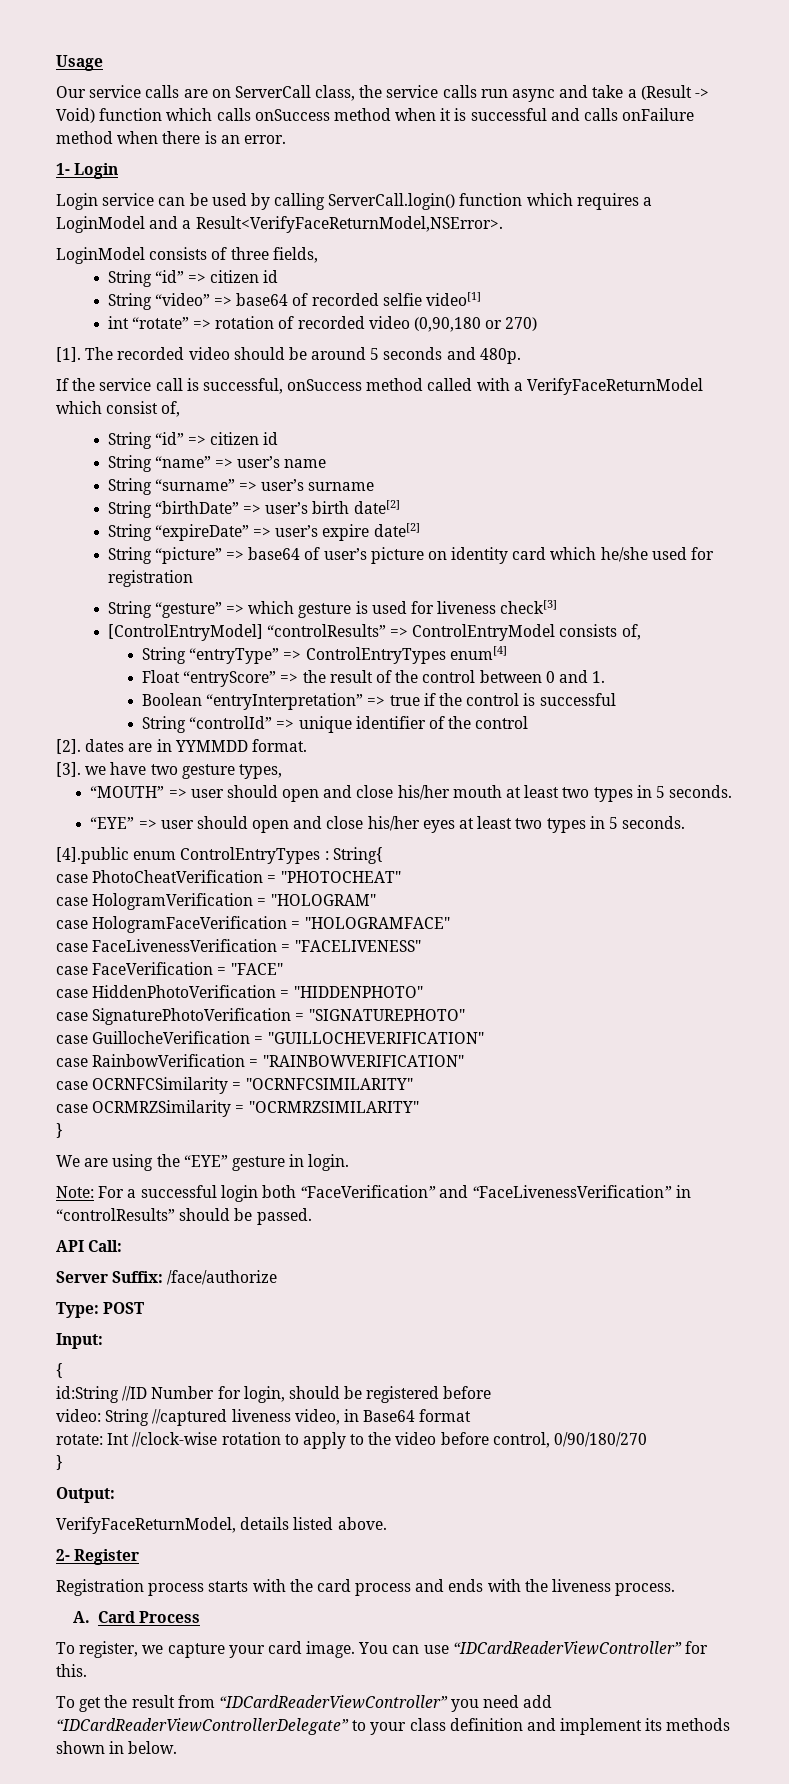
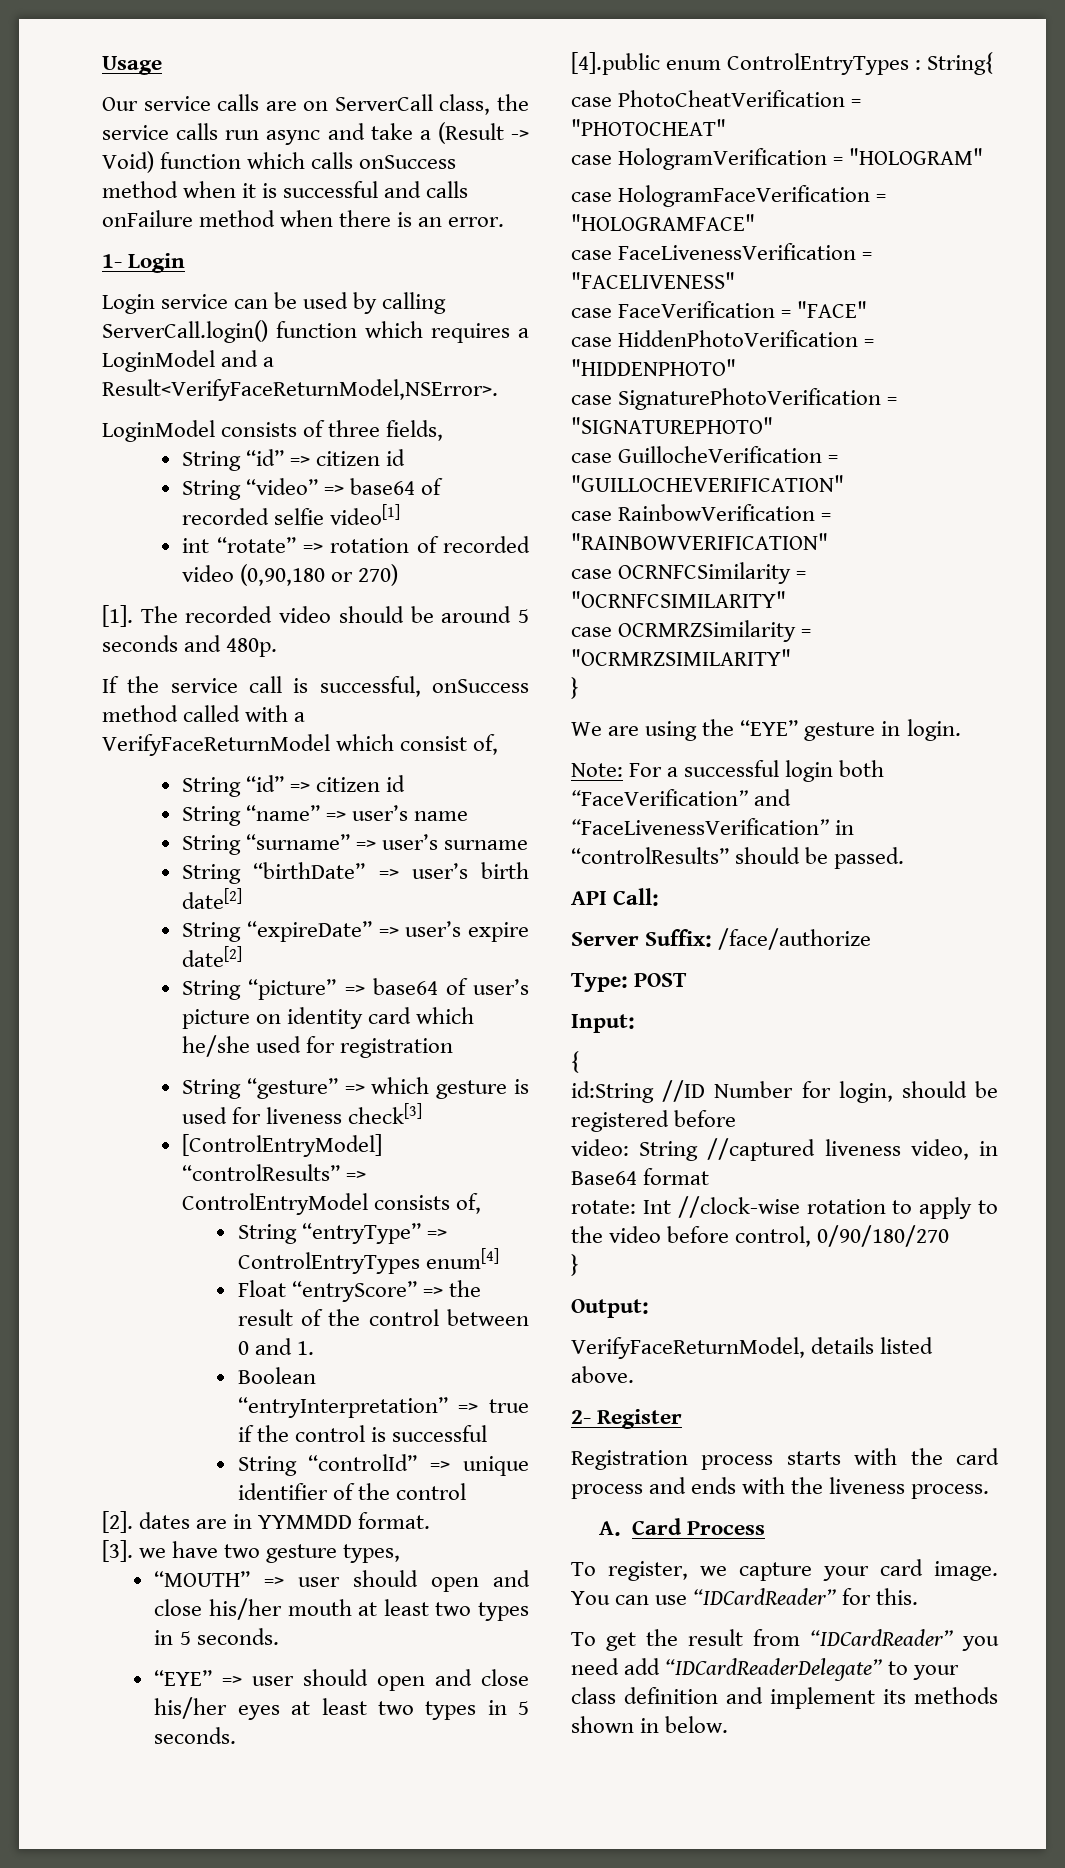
[452,1641,682,1655] “IDCardReaderViewController” -> [693,1588,837,1605] “IDCardReader”
[218,1695,448,1709] “IDCardReaderViewController” -> [810,1629,953,1646] “IDCardReader”
[56,1718,349,1735] “IDCardReaderViewControllerDelegate” -> [665,1658,883,1681] “IDCardReaderDelegate”

